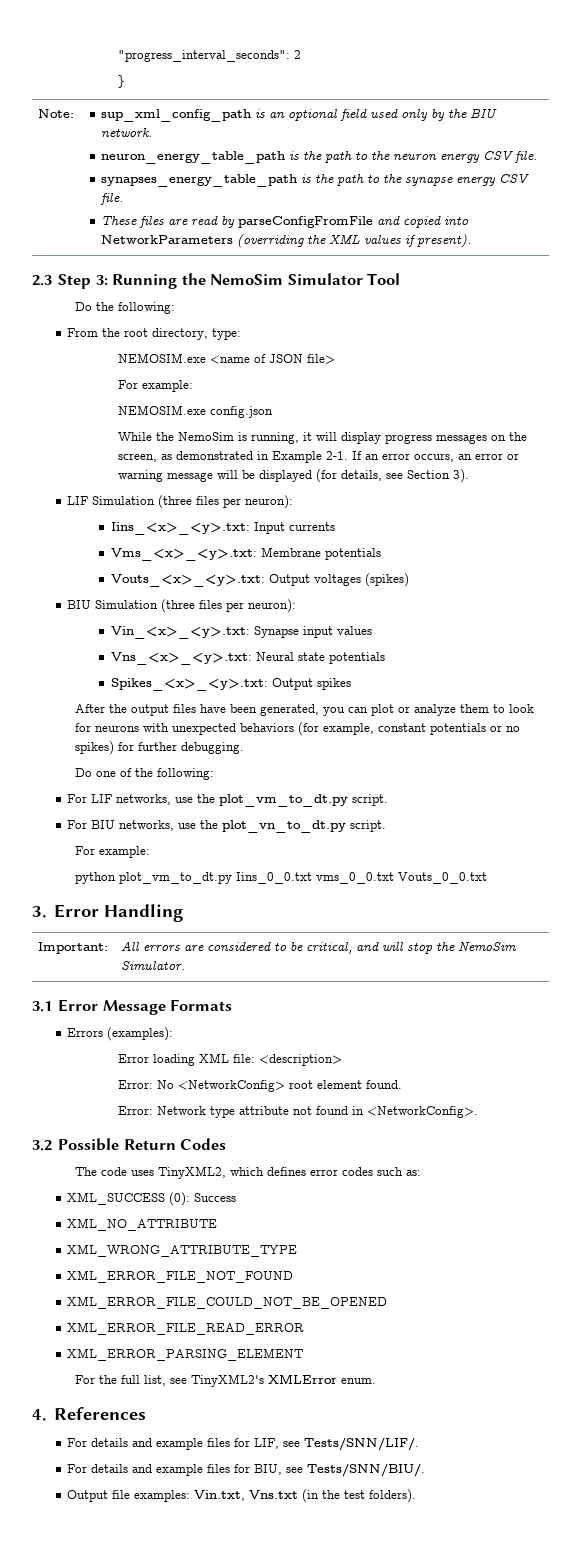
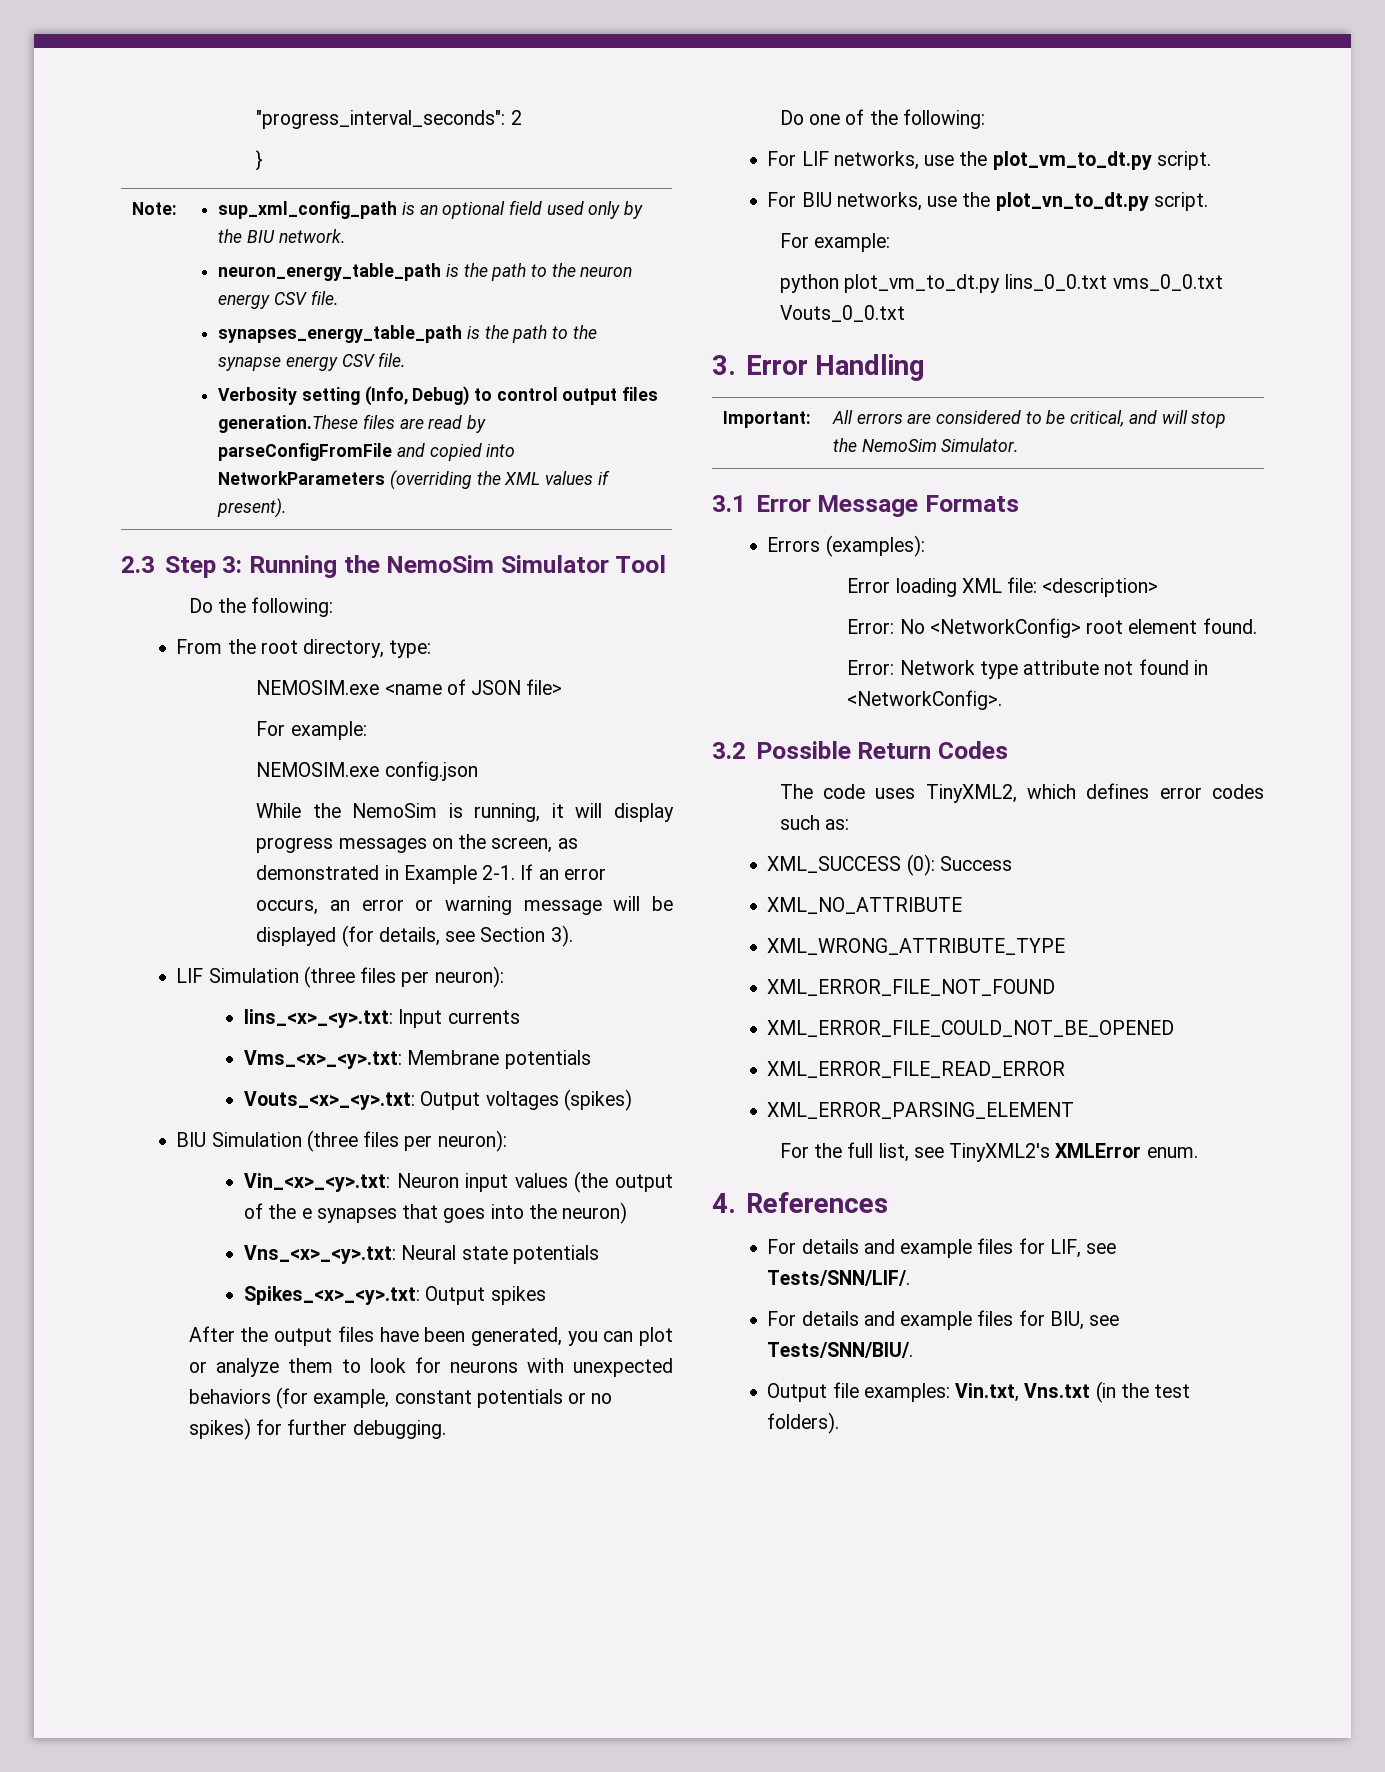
[101,216,138,225] These -> [218,386,659,406] [218,415,359,433] Verbosity setting (Info, Debug) to control output files generation.These
[253,626,299,638] Synapse -> [396,1173,459,1188] Neuron
(372, 630) none -> [574,1171,673,1193] [244,1202,628,1224] (the output of the e synapses that goes into the neuron)

